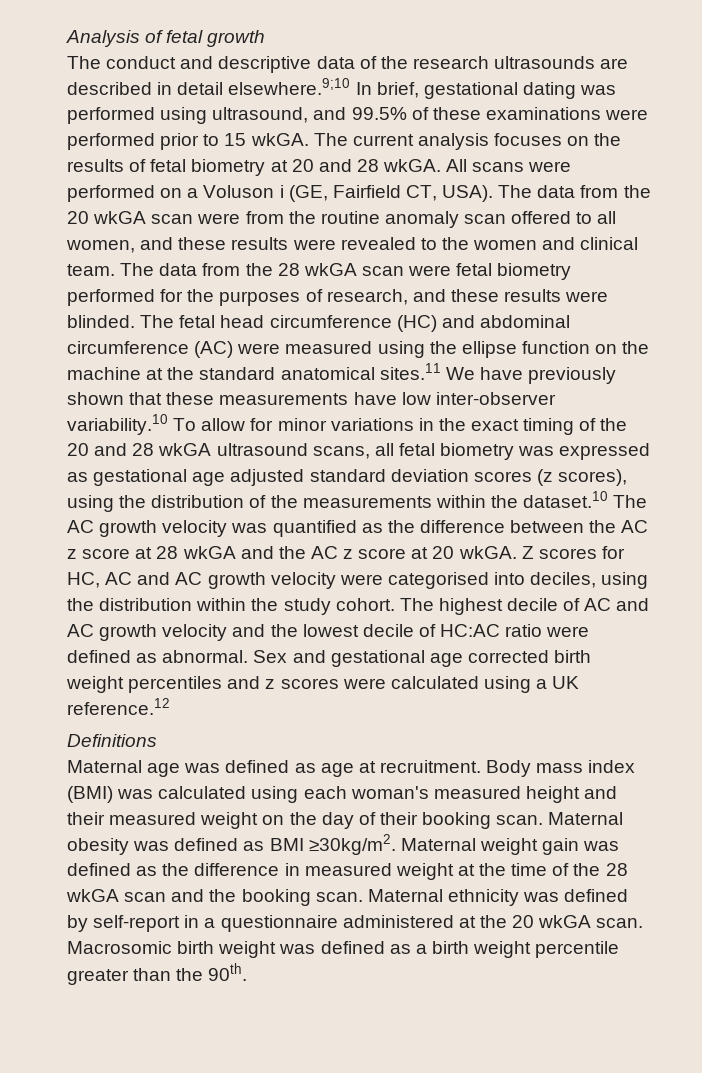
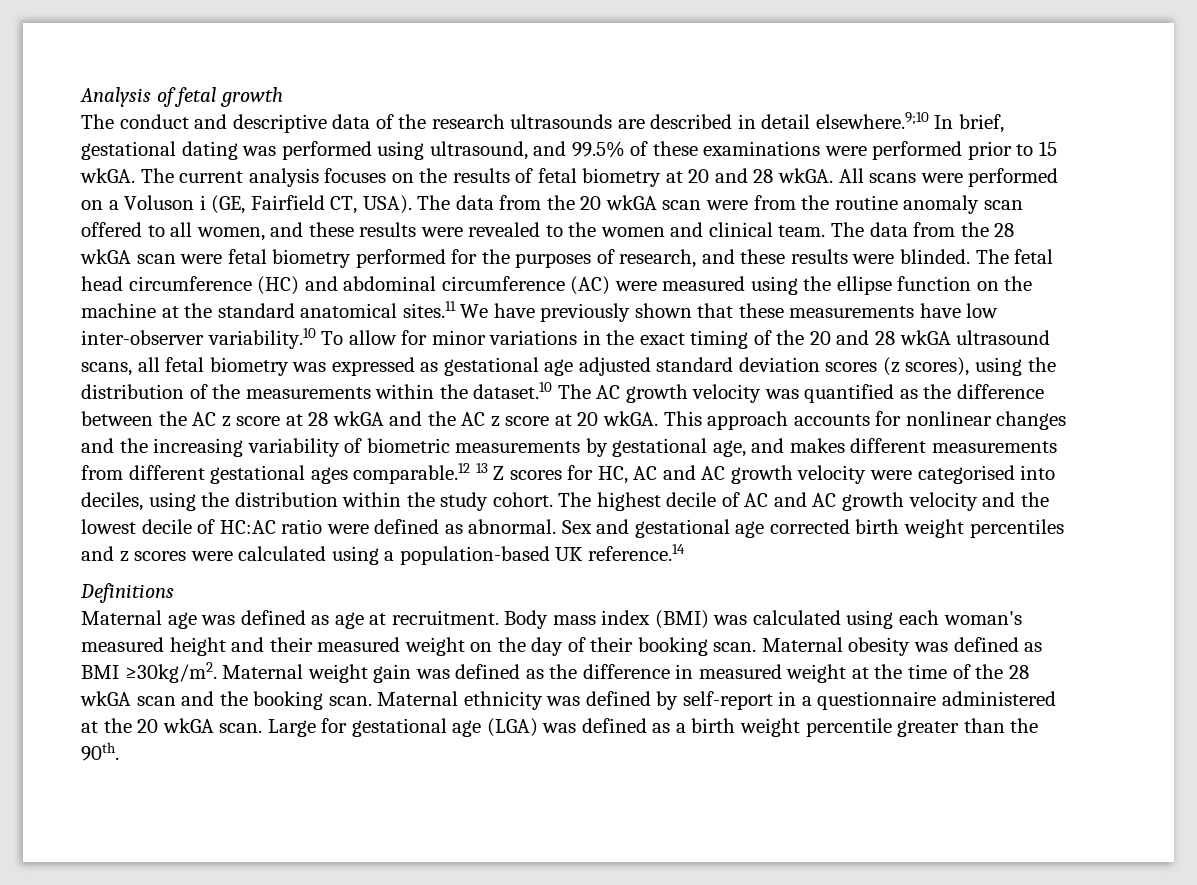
(517, 552) none -> [663,411,1067,430] [81,438,1057,457] [81,463,488,484] This approach accounts for nonlinear changes and the increasing variability of biometric measurements by gestational age, and makes different measurements from different gestational ages comparable.12 13
[552,676,580,689] [67,698,170,715] UK reference.12 -> [399,544,685,565] population-based UK reference.14
[67,941,277,958] Macrosomic birth weight -> [267,718,538,737] Large for gestational age (LGA)

